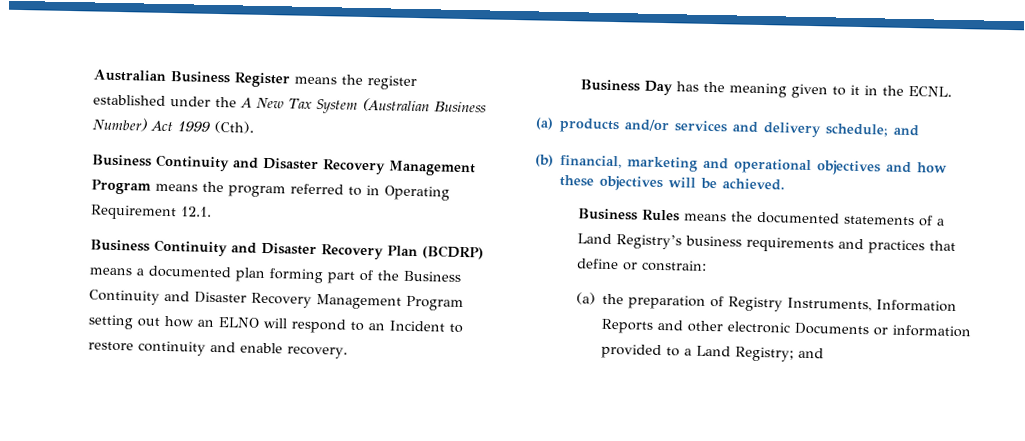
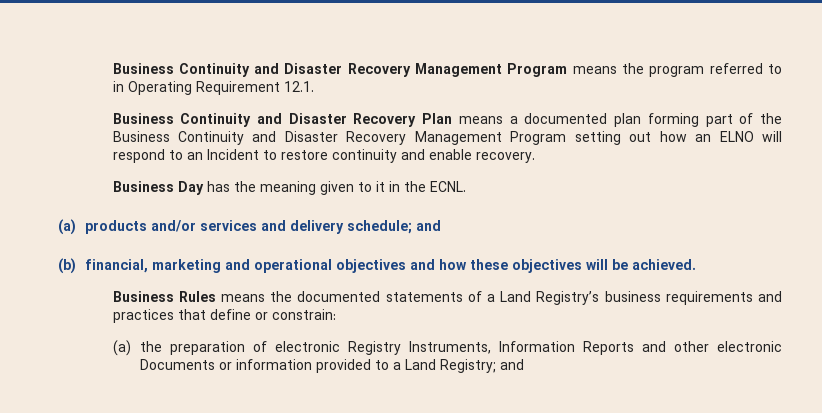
[93,69,418,91] [93,94,488,114] [92,117,255,134] Australian Business Register means the register established under the A New Tax System (Australian Business Number) Act 1999 (Cth). // -> (112, 68) none
[422,245,485,260] (BCDRP) -> (453, 118) none
(725, 302) none -> [274,341,340,352] electronic

